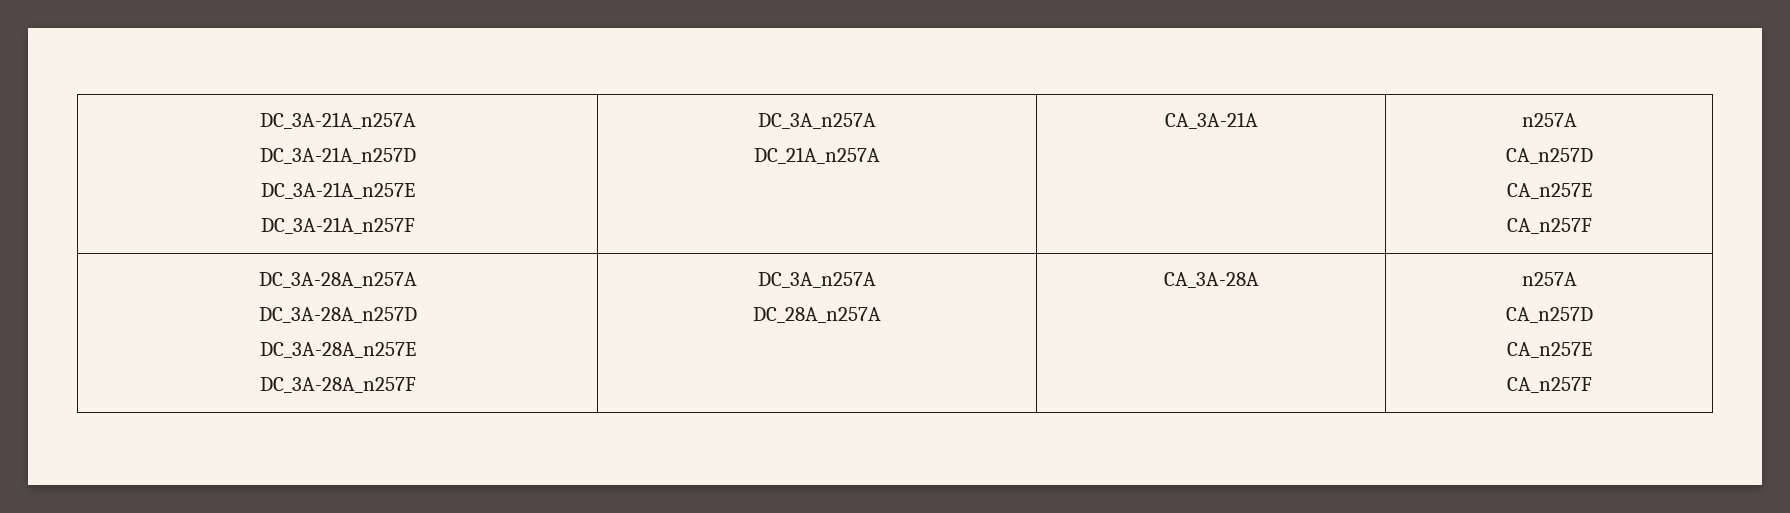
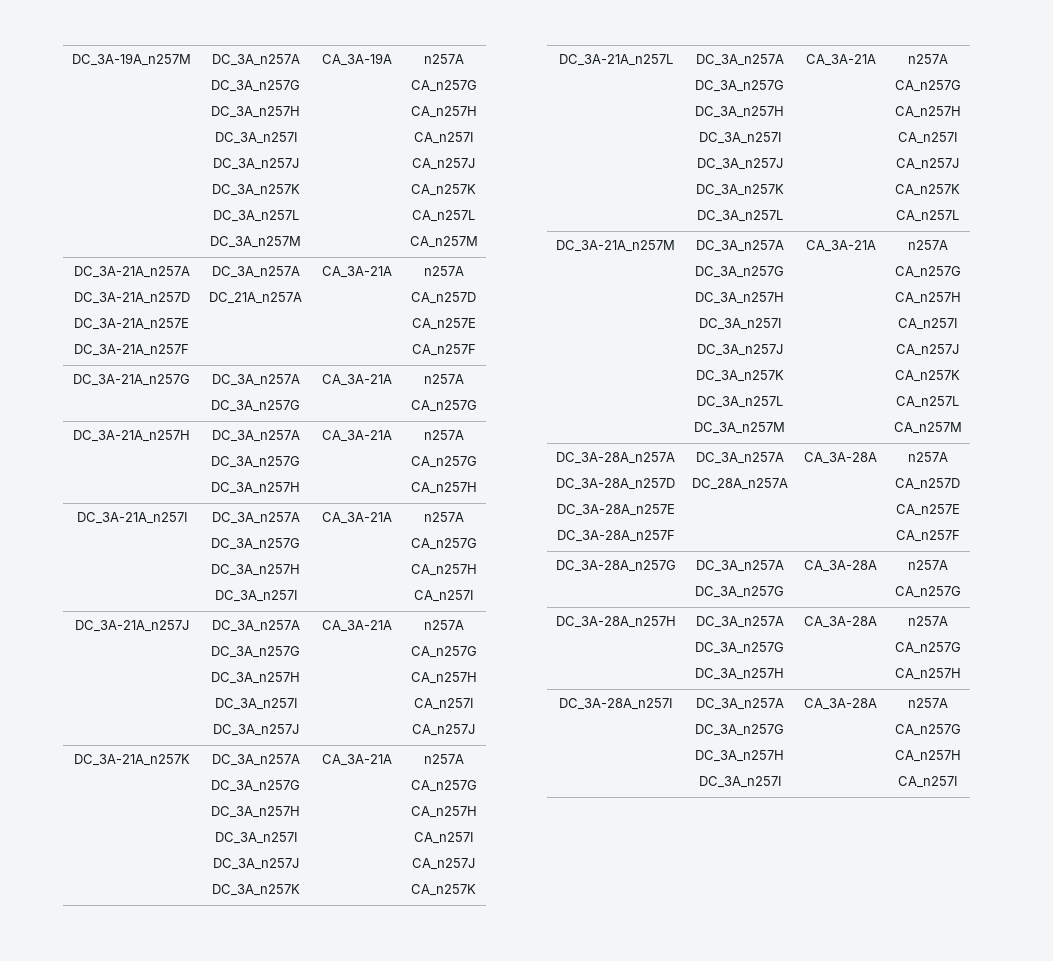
(259, 120) none -> [72,53,191,66] [211,54,300,66] [211,80,300,92] [211,106,300,118] [214,132,297,144] [212,158,299,170] [211,184,300,196] [212,210,299,222] [210,236,301,248] [321,53,392,66] [423,54,464,64] [410,80,477,92] [410,106,477,118] [414,132,473,144] [412,158,475,170] [411,184,476,196] [412,210,475,222] [409,236,478,248] DC_3A-19A_n257M | DC_3A_n257A // DC_3A_n257G // DC_3A_n257H // DC_3A_n257I // DC_3A_n257J // DC_3A_n257K // DC_3A_n257L // DC_3A_n257M | CA_3A-19A | n257A // CA_n257G // CA_n257H // CA_n257I // CA_n257J // CA_n257K // CA_n257L // CA_n257M //
(1592, 226) none -> [73,374,190,386] [211,374,300,386] [211,400,300,412] [321,374,392,386] [423,374,464,384] [410,400,477,412] [73,430,190,442] [211,430,300,442] [211,456,300,468] [211,482,300,494] [321,430,392,442] [423,430,464,440] [410,456,477,468] [410,482,477,494] [76,512,187,524] [211,512,300,524] [211,538,300,550] [211,564,300,576] [214,590,297,602] [321,512,392,524] [423,512,464,522] [410,538,477,550] [410,564,477,576] [414,590,473,602] [74,620,189,632] [211,620,300,632] [211,646,300,658] [211,672,300,684] [214,698,297,710] [212,724,299,736] [321,620,392,632] [423,620,464,630] [410,646,477,658] [410,672,477,684] [414,698,473,710] [412,724,475,736] [73,754,190,766] [211,754,300,766] [211,780,300,792] [211,806,300,818] [214,832,297,844] [212,858,299,870] [211,884,300,896] [321,754,392,766] [423,754,464,764] [410,780,477,792] [410,806,477,818] [414,832,473,844] [412,858,475,870] [411,884,476,896] [558,54,673,66] [695,54,784,66] [695,80,784,92] [695,106,784,118] [698,132,781,144] [696,158,783,170] [695,184,784,196] [696,210,783,222] [805,54,876,66] [907,54,948,64] [894,80,961,92] [894,106,961,118] [898,132,957,144] [896,158,959,170] [895,184,960,196] [896,210,959,222] [556,240,675,252] [695,240,784,252] [695,266,784,278] [695,292,784,304] [698,318,781,330] [696,344,783,356] [695,370,784,382] [696,396,783,408] [694,422,785,434] [805,240,876,252] [907,240,948,250] [894,266,961,278] [894,292,961,304] [898,318,957,330] [896,344,959,356] [895,370,960,382] [896,396,959,408] [893,422,962,434] // DC_3A-21A_n257G | DC_3A_n257A // DC_3A_n257G | CA_3A-21A | n257A // CA_n257G // DC_3A-21A_n257H | DC_3A_n257A // DC_3A_n257G // DC_3A_n257H | CA_3A-21A | n257A // CA_n257G // CA_n257H // DC_3A-21A_n257I | DC_3A_n257A // DC_3A_n257G // DC_3A_n257H // DC_3A_n257I | CA_3A-21A | n257A // CA_n257G // CA_n257H // CA_n257I // DC_3A-21A_n257J | DC_3A_n257A // DC_3A_n257G // DC_3A_n257H // DC_3A_n257I // DC_3A_n257J | CA_3A-21A | n257A // CA_n257G // CA_n257H // CA_n257I // CA_n257J // DC_3A-21A_n257K | DC_3A_n257A // DC_3A_n257G // DC_3A_n257H // DC_3A_n257I // DC_3A_n257J // DC_3A_n257K | CA_3A-21A | n257A // CA_n257G // CA_n257H // CA_n257I // CA_n257J // CA_n257K // DC_3A-21A_n257L | DC_3A_n257A // DC_3A_n257G // DC_3A_n257H // DC_3A_n257I // DC_3A_n257J // DC_3A_n257K // DC_3A_n257L | CA_3A-21A | n257A // CA_n257G // CA_n257H // CA_n257I // CA_n257J // CA_n257K // CA_n257L // DC_3A-21A_n257M | DC_3A_n257A // DC_3A_n257G // DC_3A_n257H // DC_3A_n257I // DC_3A_n257J // DC_3A_n257K // DC_3A_n257L // DC_3A_n257M | CA_3A-21A | n257A // CA_n257G // CA_n257H // CA_n257I // CA_n257J // CA_n257K // CA_n257L // CA_n257M
(1592, 385) none -> [555,560,676,572] [695,560,784,572] [695,586,784,598] [804,560,877,572] [907,560,948,570] [894,586,961,598] [555,616,676,628] [695,616,784,628] [695,642,784,654] [695,668,784,680] [804,616,877,628] [907,616,948,626] [894,642,961,654] [894,668,961,680] [559,698,672,710] [695,698,784,710] [695,724,784,736] [695,750,784,762] [698,776,781,788] [804,698,877,710] [907,698,948,708] [894,724,961,736] [894,750,961,762] [898,776,957,788] // DC_3A-28A_n257G | DC_3A_n257A // DC_3A_n257G | CA_3A-28A | n257A // CA_n257G // DC_3A-28A_n257H | DC_3A_n257A // DC_3A_n257G // DC_3A_n257H | CA_3A-28A | n257A // CA_n257G // CA_n257H // DC_3A-28A_n257I | DC_3A_n257A // DC_3A_n257G // DC_3A_n257H // DC_3A_n257I | CA_3A-28A | n257A // CA_n257G // CA_n257H // CA_n257I

